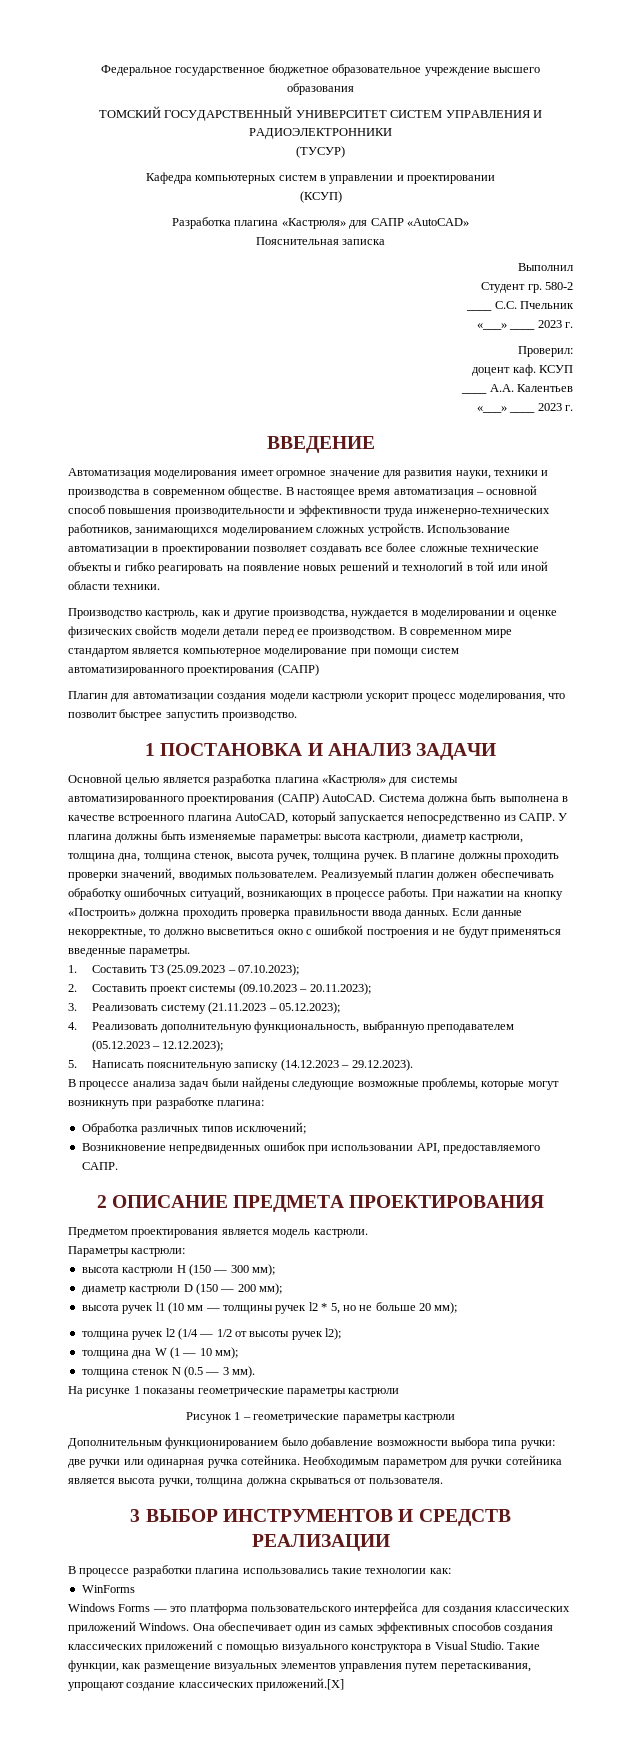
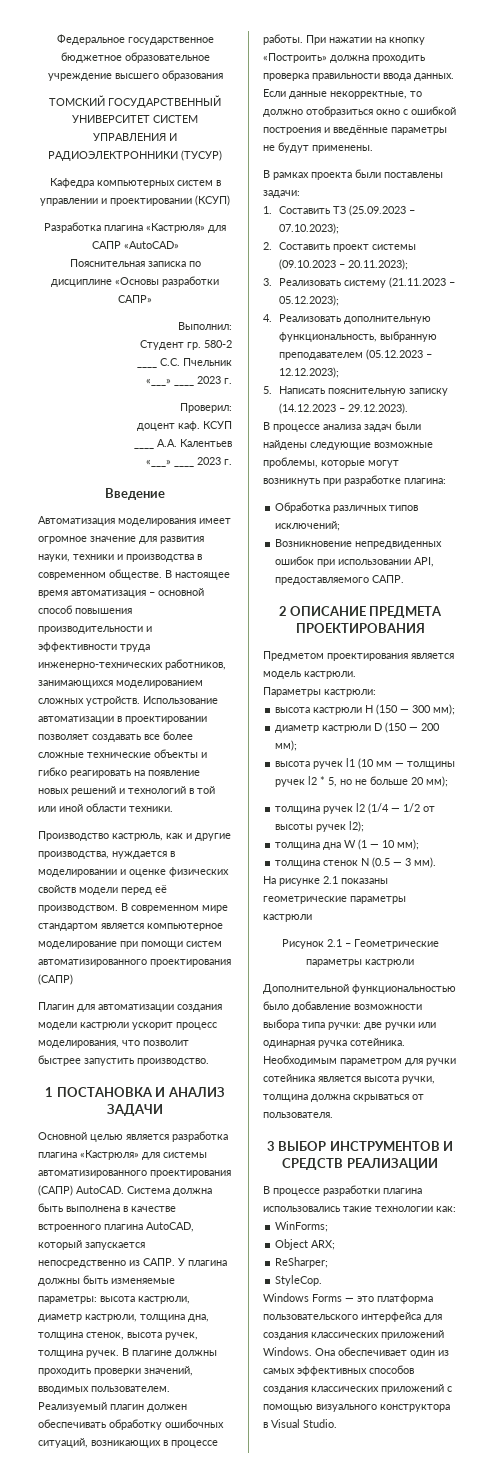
(392, 133) // -> (178, 156) none
(496, 179) // -> (192, 202) none
[518,263,573,271] // Выполнил -> [188,261,201,267] [51,276,219,287] [118,295,152,303] [178,322,232,330] по дисциплине «Основы разработки САПР» // Выполнил:
[266,436,375,453] ВВЕДЕНИЕ -> [105,488,165,500] Введение
[223,629,309,638] детали перед ее -> [121,885,167,895] перед её
[207,929,275,935] высветиться -> [306,106,373,117] отобразиться
[442,926,562,938] [68,948,191,957] не будут применяться введенные параметры. -> [333,125,447,135] [263,142,373,153] [263,169,443,180] [263,190,300,198] введённые параметры не будут применены. // В рамках проекта были поставлены задачи:
[133,1386,140,1394] 1 -> [323,876,338,884] 2.1
[234,1412,455,1423] [68,1437,279,1449] 1 – геометрические параметры кастрюли // Дополнительным функционированием -> [326,939,439,949] [306,959,414,967] [263,984,456,994] 2.1 – Геометрические параметры кастрюли // Дополнительной функциональностью
[81,1585,135,1593] WinForms -> [275,1221,329,1232] [275,1239,336,1250] [275,1257,329,1268] [275,1275,323,1286] WinForms; // Object ARX; // ReSharper; // StyleCop.
[507,1642,541,1650] [68,1660,531,1672] [68,1678,345,1691] Такие функции, как размещение визуальных элементов управления путем перетаскивания, упрощают создание классических приложений.[X] -> (337, 1423) none

